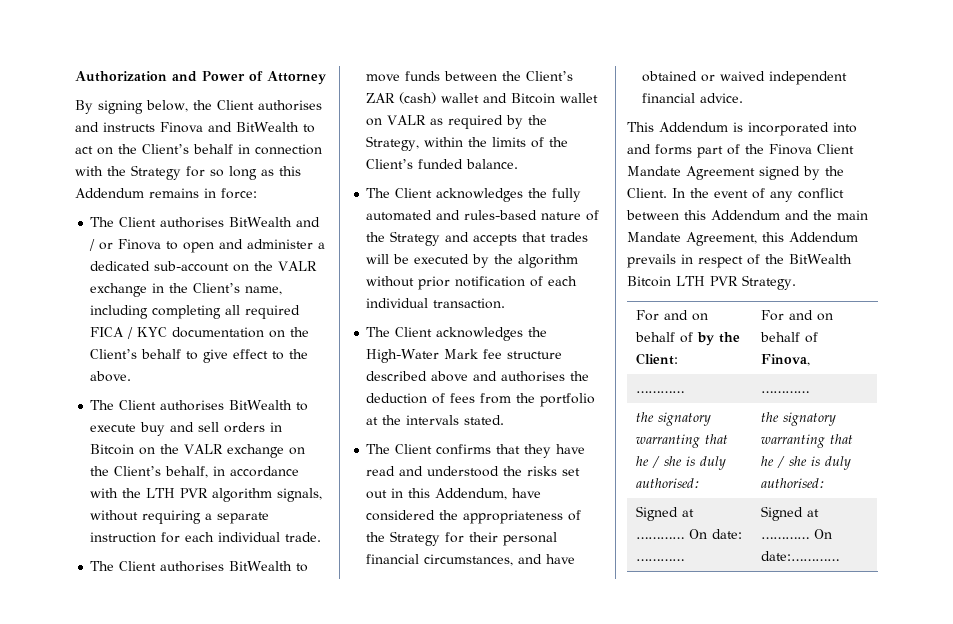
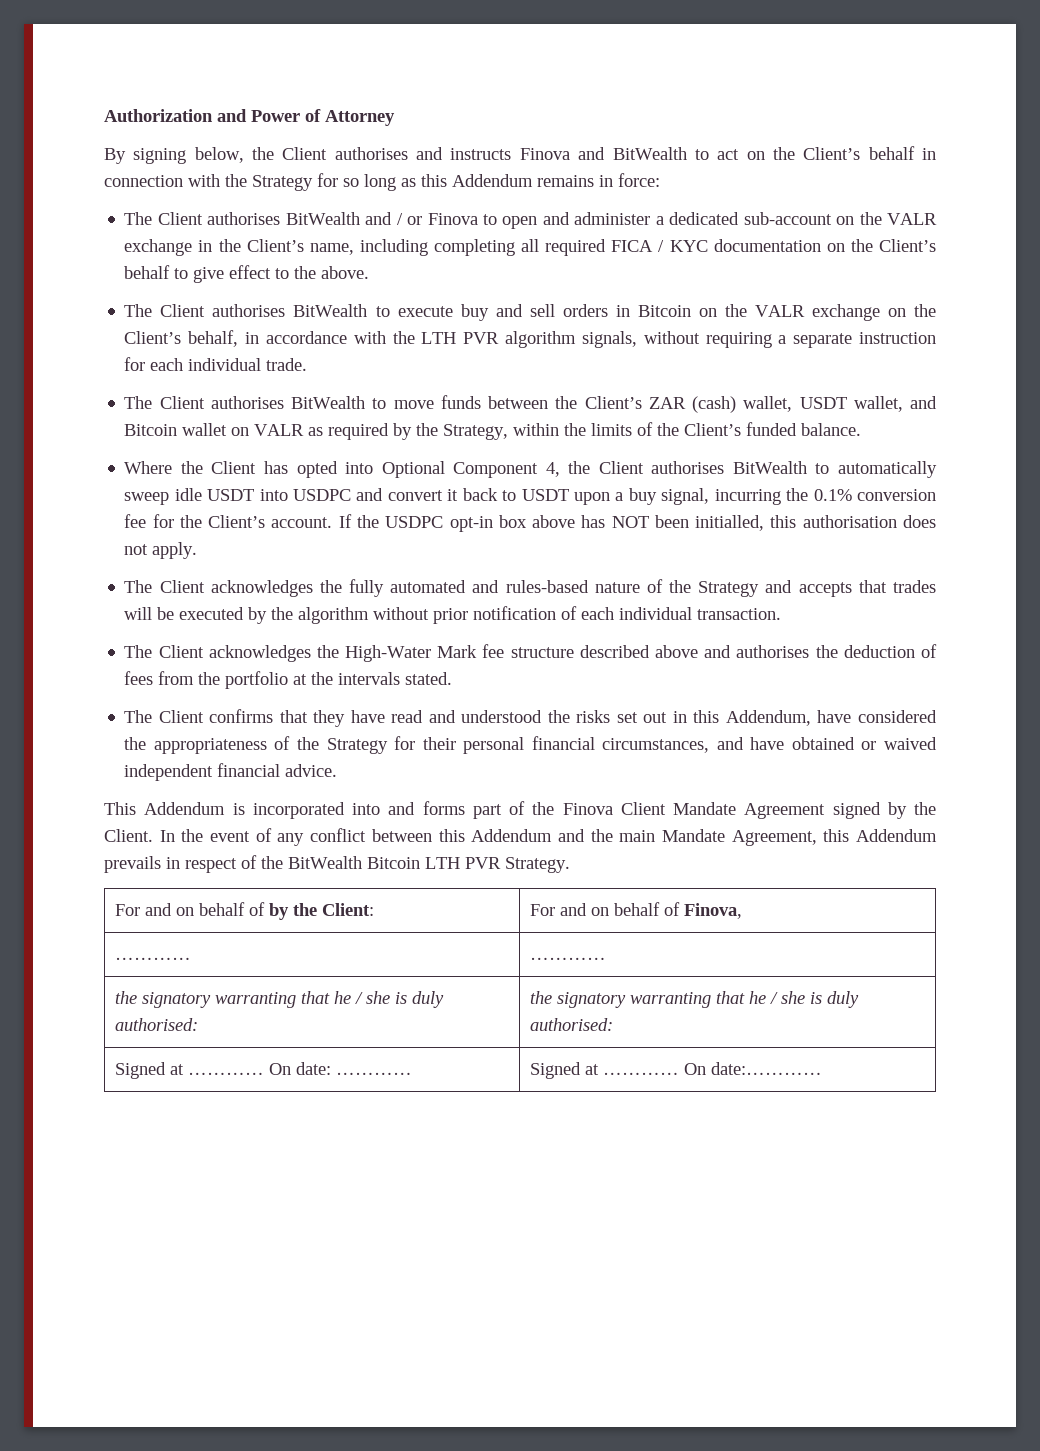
[441,93,480,103] wallet -> [743,396,903,412] wallet, USDT wallet,
(519, 164) none -> [124,461,938,478] [124,488,936,505] [124,514,936,532] [124,542,198,559] // Where the Client has opted into Optional Component 4, the Client authorises BitWealth to automatically sweep idle USDT into USDPC and convert it back to USDT upon a buy signal, incurring the 0.1% conversion fee for the Client’s account. If the USDPC opt-in box above has NOT been initialled, this authorisation does not apply.

